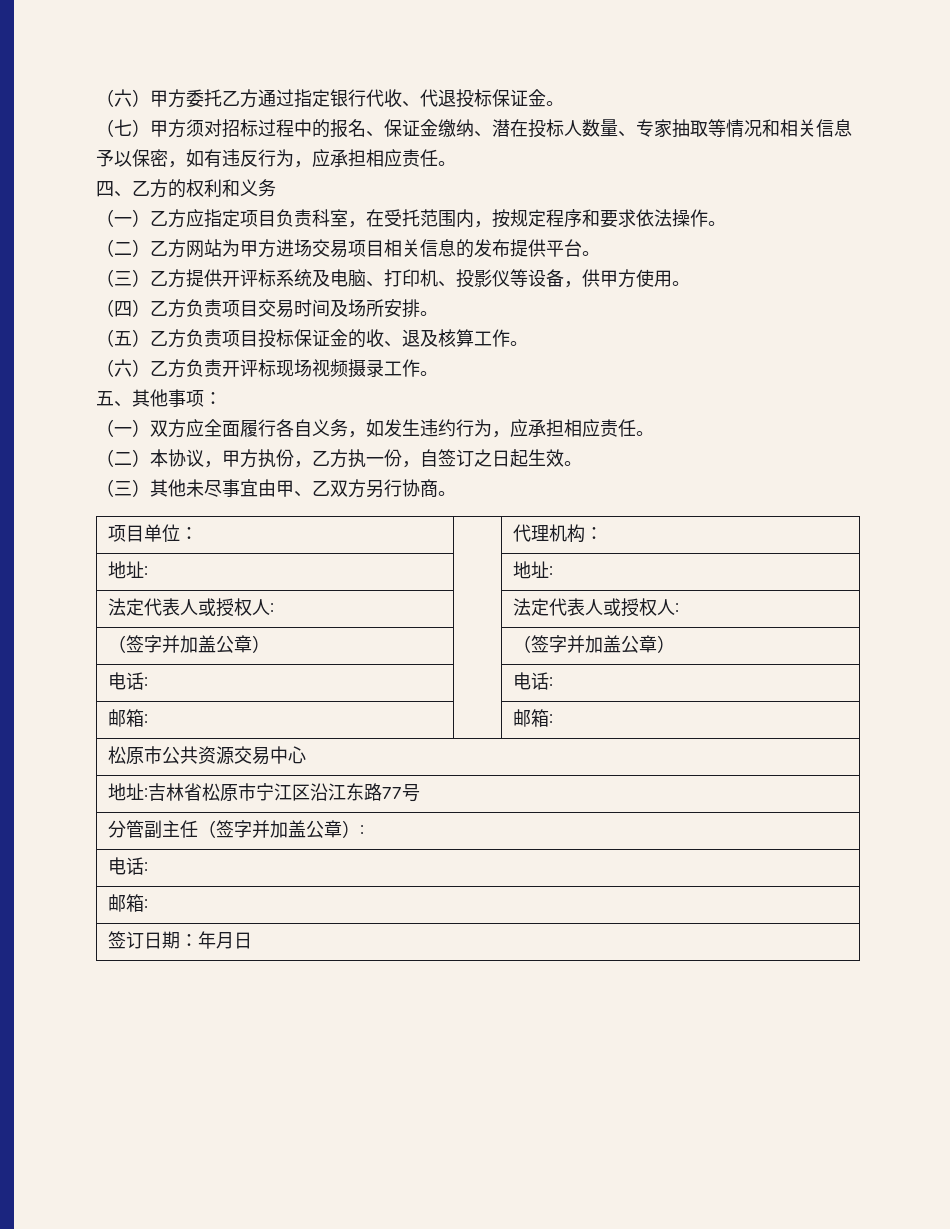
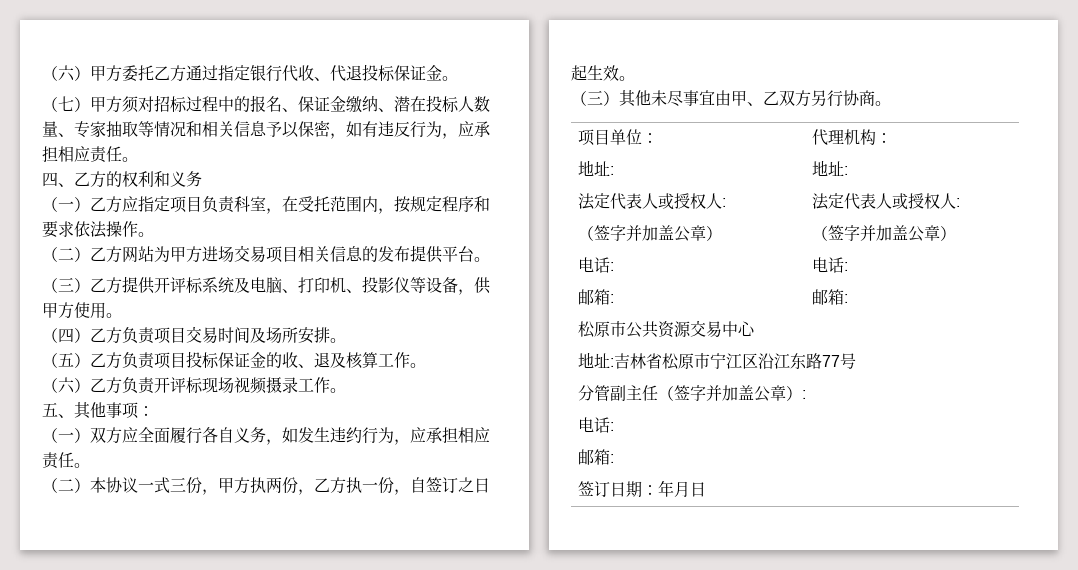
(204, 458) none -> [138,477,202,494] 一式三份
(276, 458) none -> [266,477,282,493] 两

